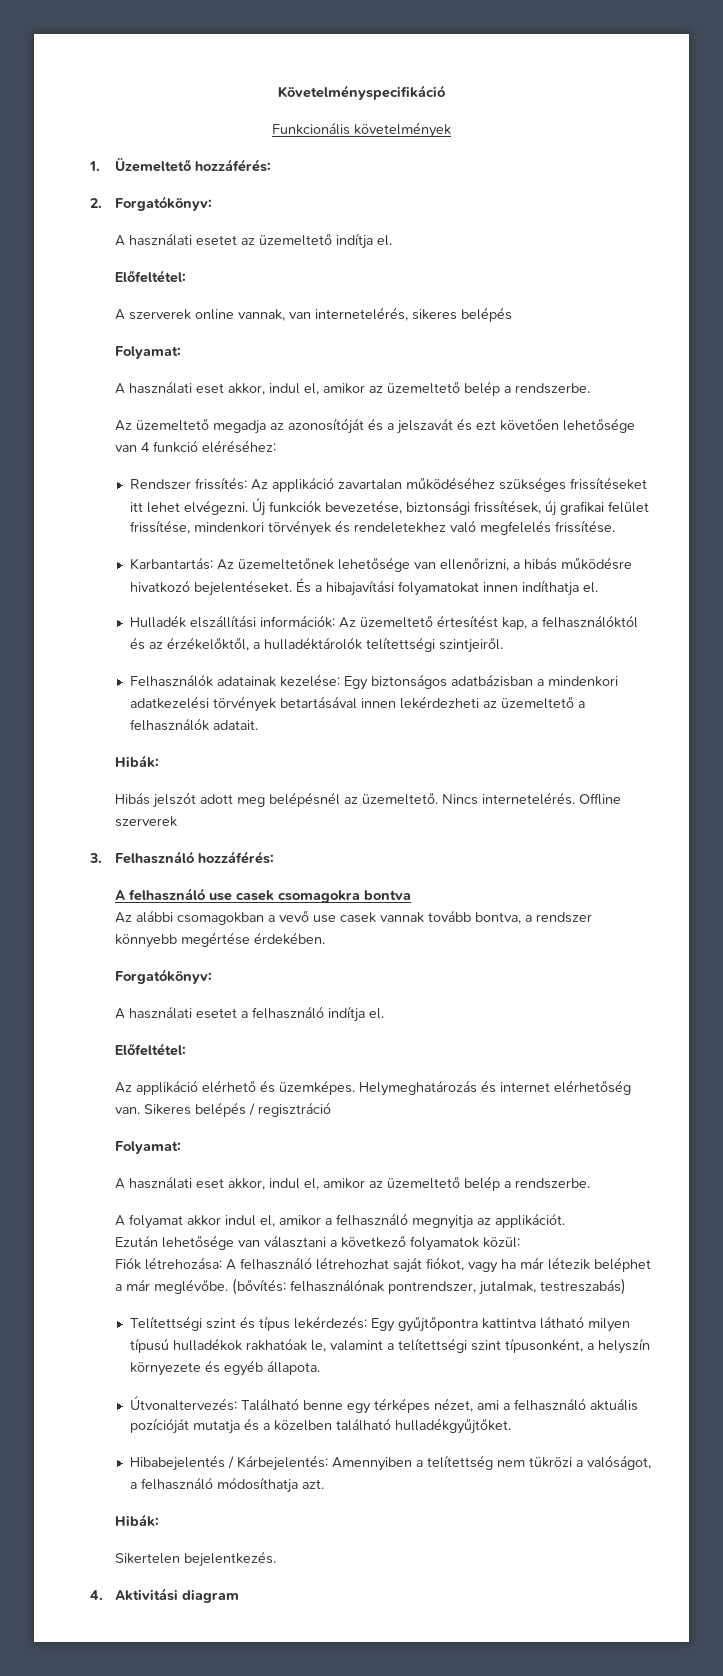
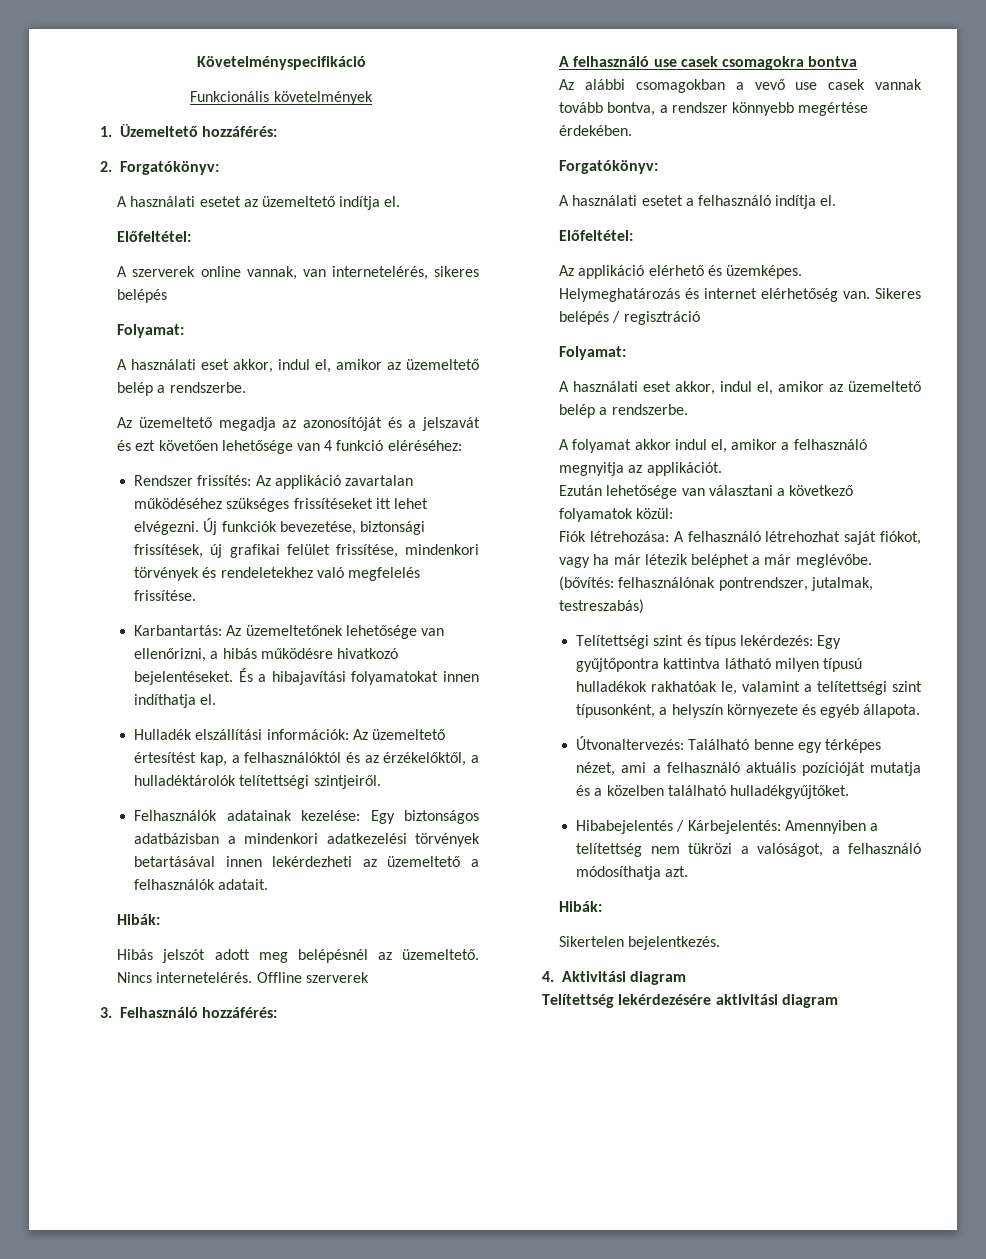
(239, 1596) none -> [542,994,838,1008] // Telítettség lekérdezésére aktivitási diagram

